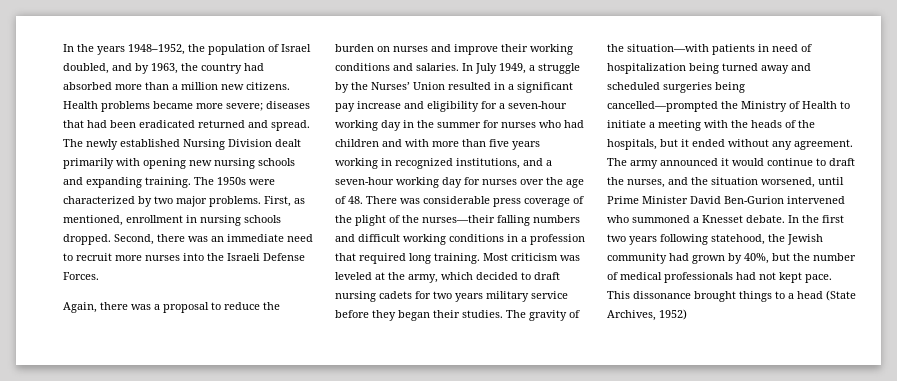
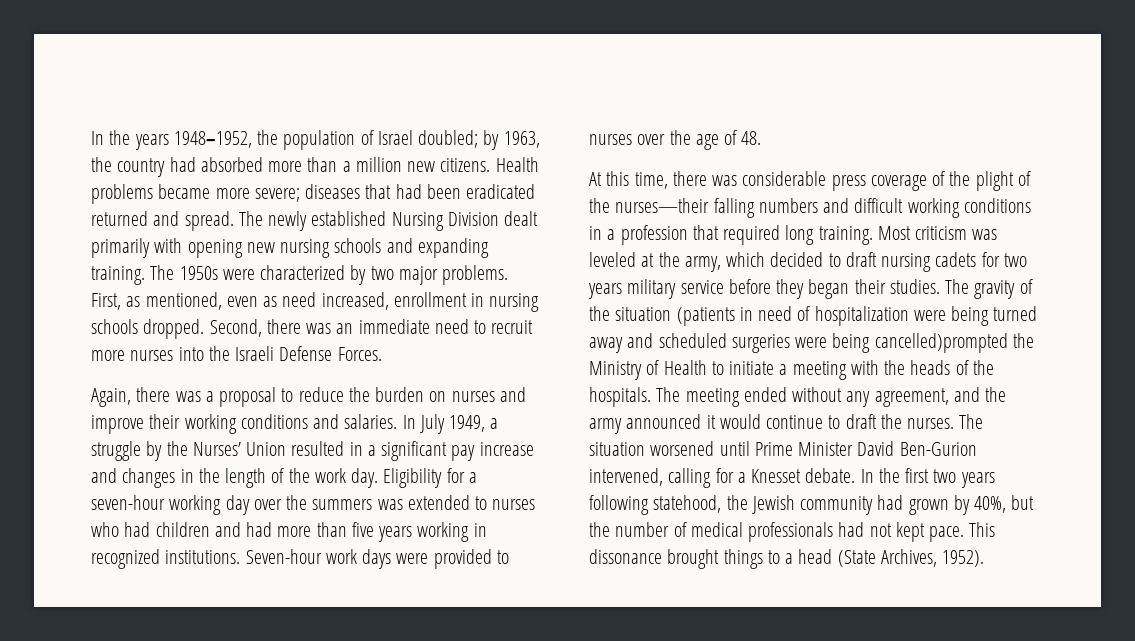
[63,63,132,74] doubled, and -> [418,130,479,148] doubled;
(123, 220) none -> [226,292,389,310] even as need increased,
[427,101,479,112] eligibility -> [122,468,443,488] changes in the length of the work day. Eligibility
[403,120,499,128] in the summer for -> [253,495,488,510] over the summers was extended to
[405,139,429,147] with -> [246,522,273,537] had
[456,158,552,169] [335,177,480,188] institutions, and a seven-hour working day for -> [165,549,509,569] institutions. Seven-hour work days were provided to
[366,196,397,204] There -> [589,171,707,189] // At this time, there
[627,44,755,55] situation—with patients -> [615,307,735,326] situation (patients
(686, 68) none -> [913,310,946,321] were
[715,82,745,93] [607,101,718,112] being cancelled—prompted -> [795,333,1008,353] were being cancelled)prompted
[607,139,853,150] [607,158,627,166] hospitals, but it ended without any agreement. The -> [589,387,1007,407] hospitals. The meeting ended without any agreement, and the
[627,177,815,188] nurses, and the situation worsened, -> [907,414,984,429] [589,441,715,456] nurses. The situation worsened
[787,196,845,204] [607,215,690,223] intervened who summoned -> [589,468,734,488] intervened, calling for
[659,309,687,320] 1952) -> [942,550,985,567] 1952).

